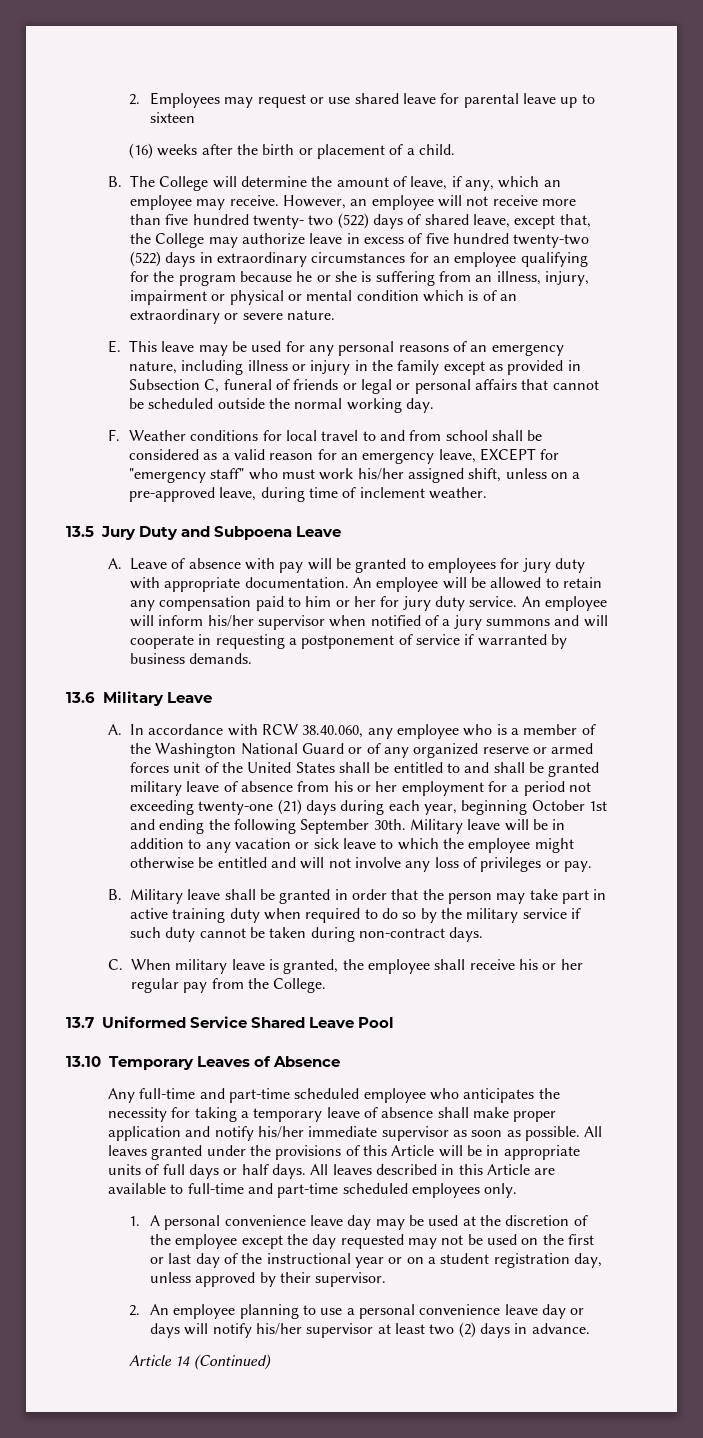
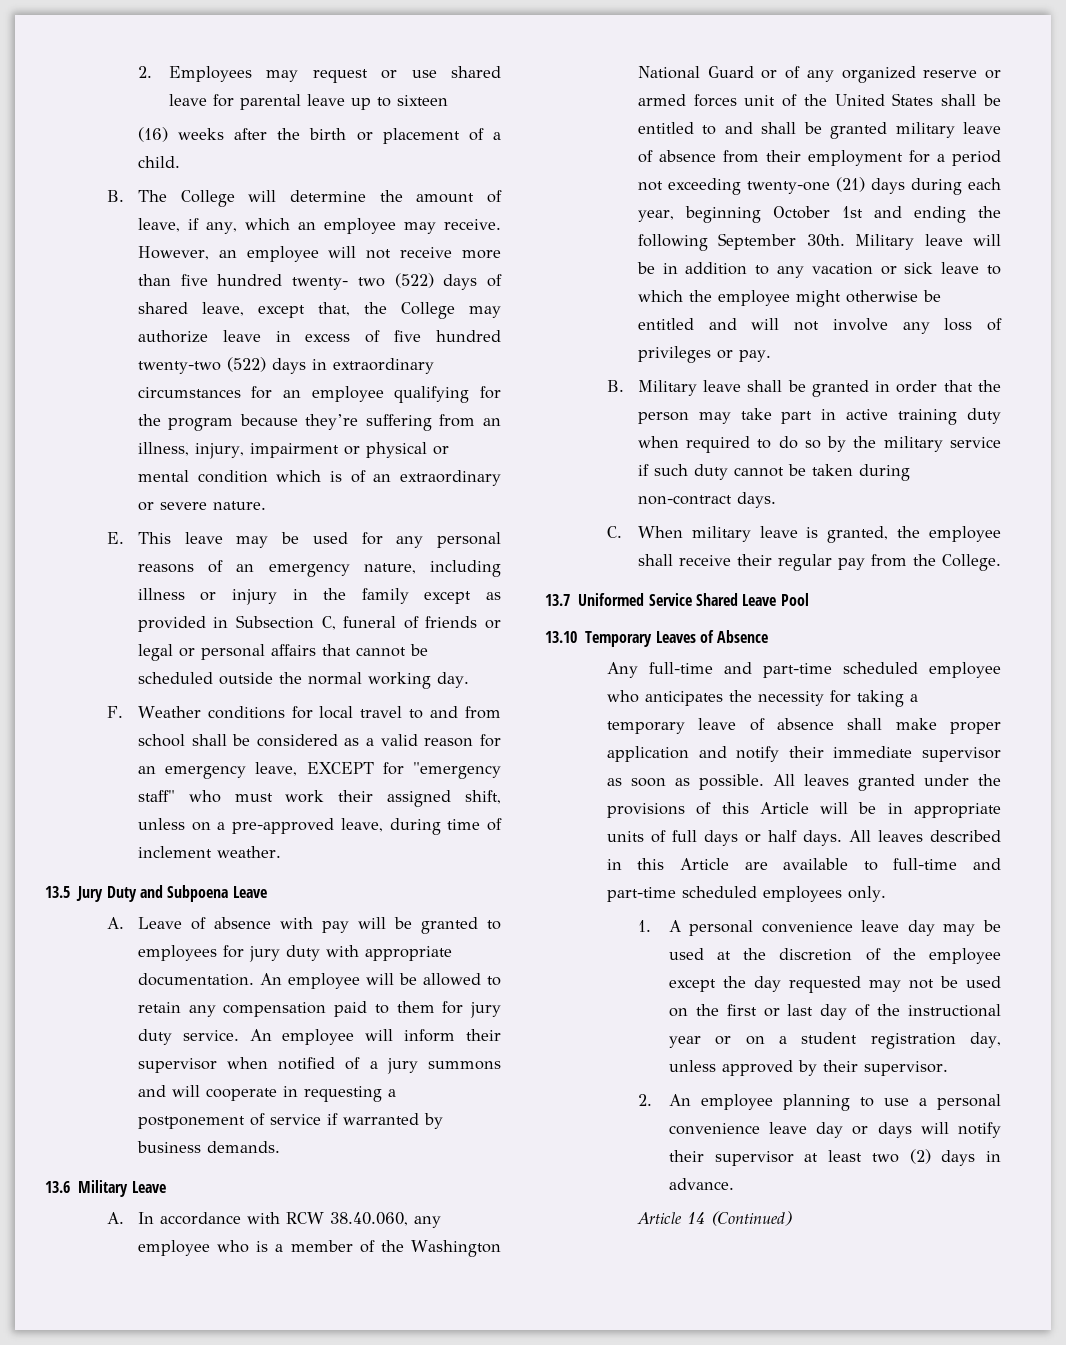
[296,271,372,282] he or she is -> [305,414,359,430] they’re
[357,468,404,480] his/her -> [338,790,374,802] their
[305,596,376,607] him or her -> [396,1001,435,1013] them
[207,615,254,627] his/her -> [466,1029,501,1041] their
[333,781,398,792] his or her -> [765,150,801,162] their
[518,959,583,970] his or her -> [736,554,772,566] their
[257,1126,304,1138] his/her -> [788,746,824,758] their
[255,1323,302,1335] his/her -> [668,1150,704,1162] their

